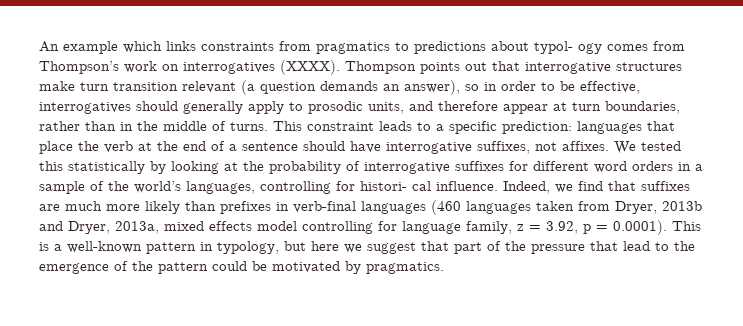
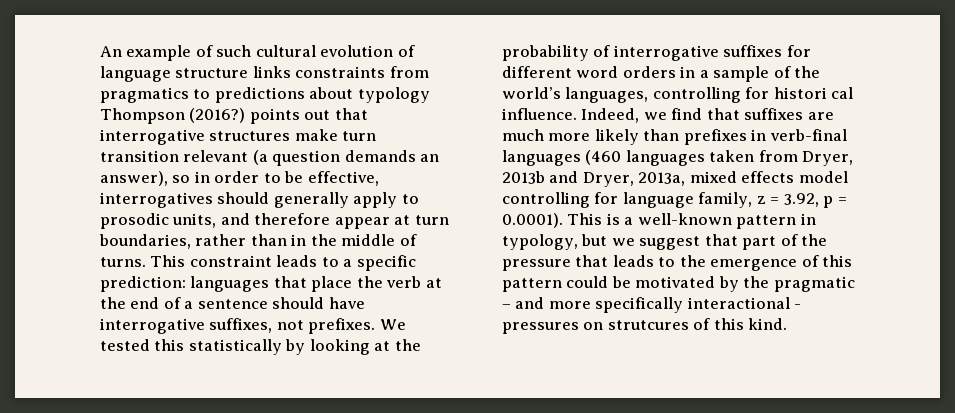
[123,41,162,53] which -> [195,45,415,57] [100,66,249,82] of such cultural evolution of language structure
[534,41,685,54] [39,60,416,75] typol- ogy comes from Thompson’s work on interrogatives (XXXX). Thompson -> [357,87,430,103] [100,108,246,124] typology Thompson (2016?)
[562,141,609,151] affixes. -> [308,318,376,334] prefixes.
[360,181,407,191] histori- -> [773,87,827,99] histori
[311,241,339,251] here -> (608, 240) none
[623,241,650,251] lead -> [612,255,654,267] leads
[132,261,153,271] the -> [822,255,853,267] this
[366,262,444,274] pragmatics. -> [743,276,855,292] [502,297,802,313] [502,318,788,334] the pragmatic – and more specifically interactional - pressures on strutcures of this kind.

